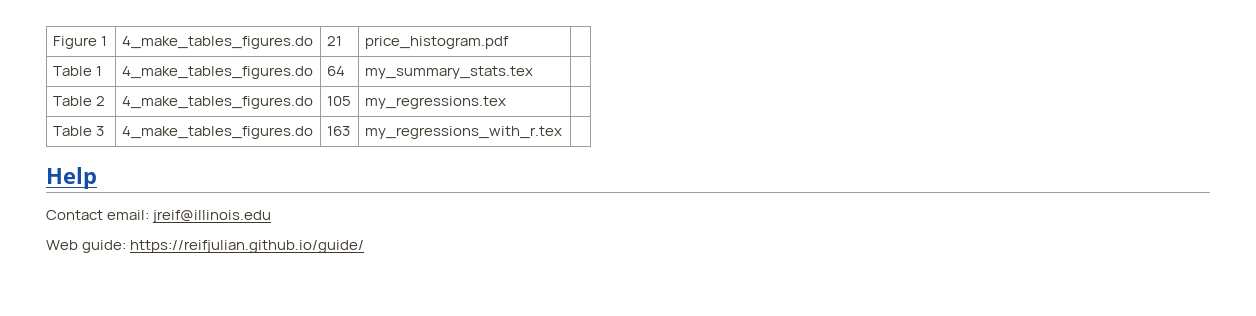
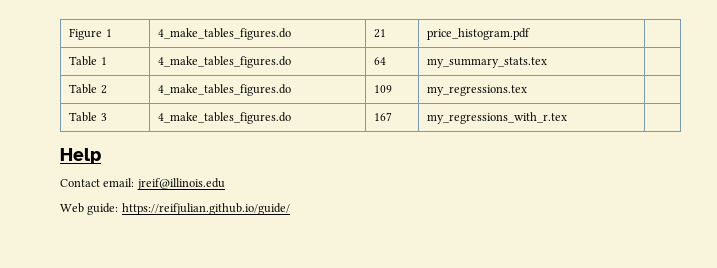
[326,96,351,106] 105 -> [374,85,393,93] 109
[326,126,350,136] 163 -> [374,112,393,121] 167

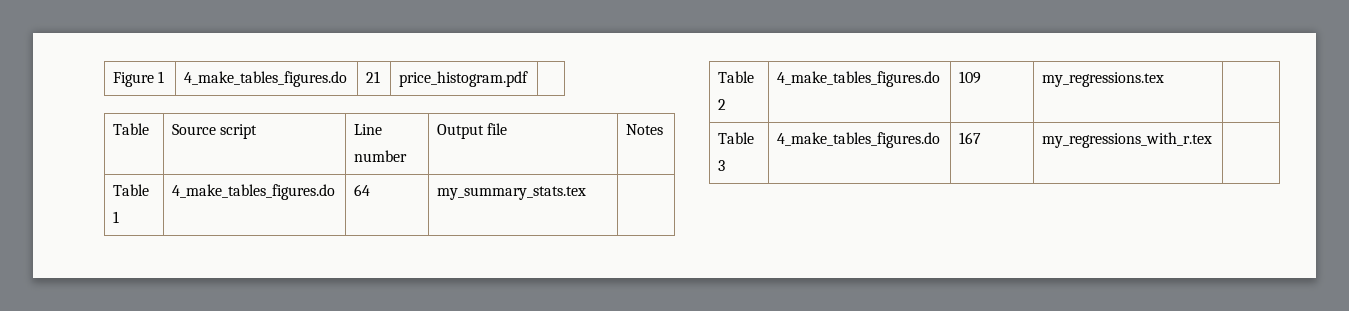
(531, 34) none -> [113,123,150,135] [172,124,258,139] [354,124,383,135] [354,150,408,162] [437,123,508,139] [626,124,664,135] // Table | Source script | Line number | Output file | Notes
[60,148,101,164] [60,178,225,190] [60,203,290,215] // Help // Contact email: jreif@illinois.edu // Web guide: https://reifjulian.github.io/guide/ -> (1213, 140) none

